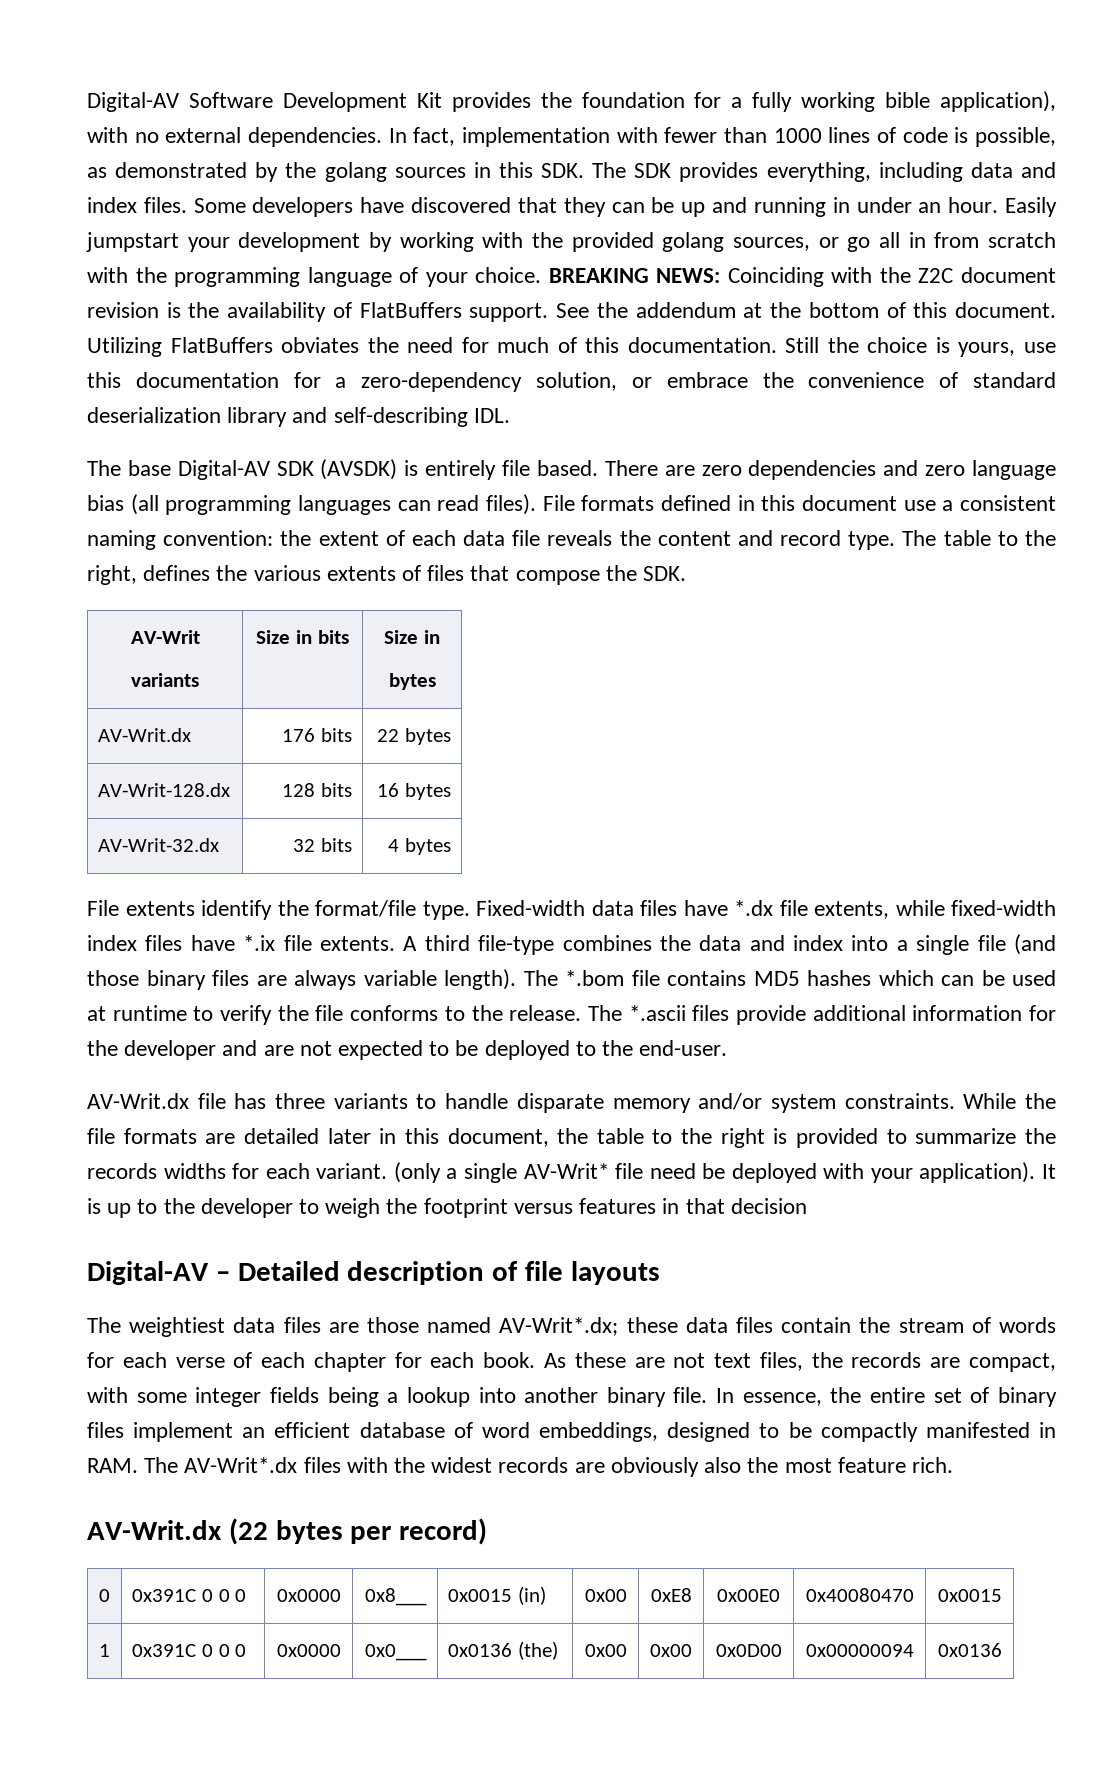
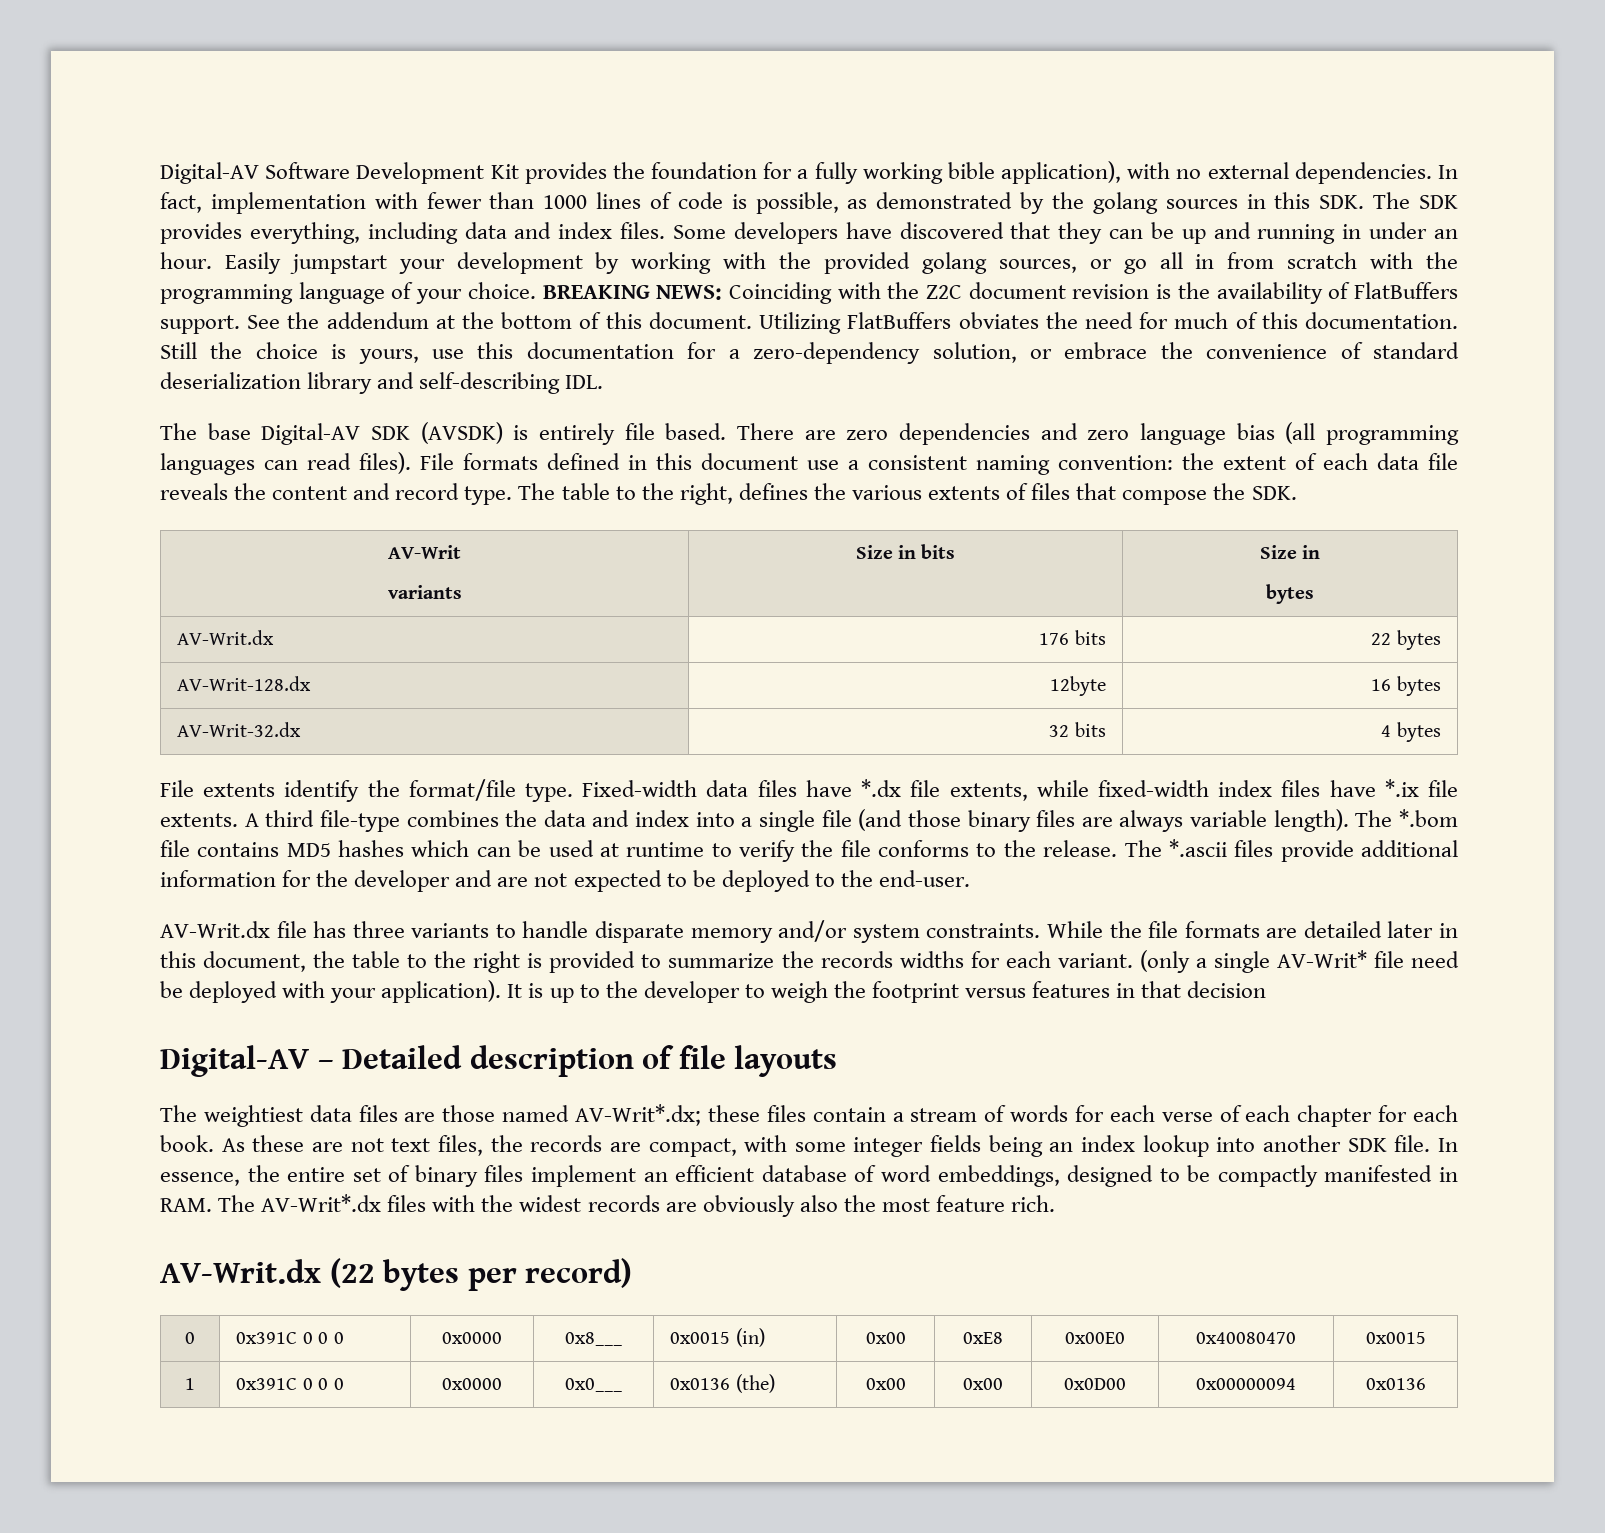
[282,783,352,797] 128 bits -> [1049,676,1106,696] 12byte
[685,1317,728,1333] data -> (760, 1113) none
[859,1317,891,1333] the -> [892,1112,904,1122] a
[387,1392,399,1403] a -> [1049,1135,1136,1152] an index
[606,1387,666,1407] binary -> [1347,1138,1387,1152] SDK

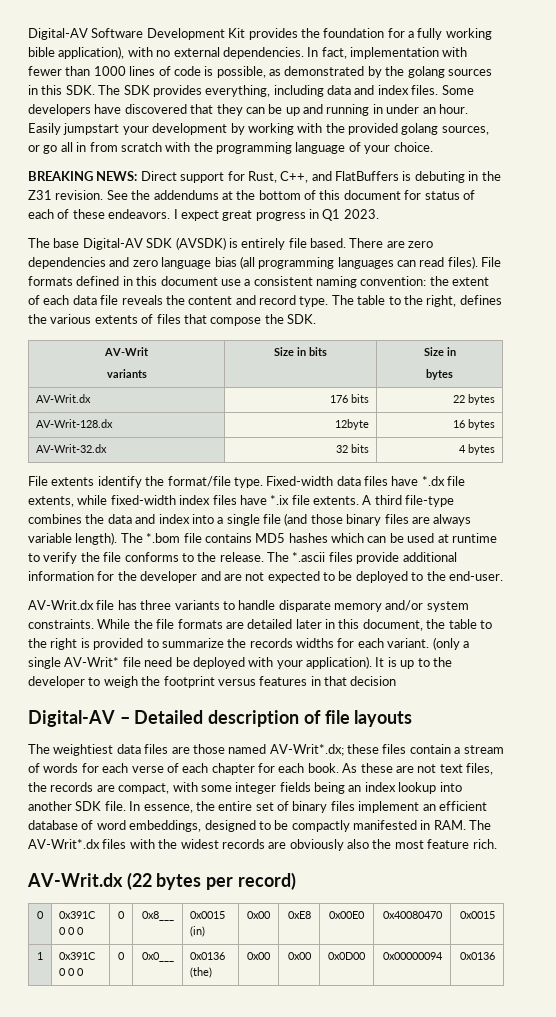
(536, 290) none -> (433, 147) //
[728,282,1459,304] [160,315,240,334] Coinciding with the Z2C document revision is the availability of FlatBuffers support. -> [140,171,501,183] [28,190,104,200] Direct support for Rust, C++, and FlatBuffers is debuting in the Z31 revision.
[326,312,429,329] addendum -> [153,190,219,200] addendums
[648,312,1458,334] [160,342,1459,364] [160,372,604,394] document. Utilizing FlatBuffers obviates the need for much of this documentation. Still the choice is yours, use this documentation for a zero-dependency solution, or embrace the convenience of standard deserialization library and self-describing IDL. -> [343,190,475,200] [28,209,379,221] document for status of each of these endeavors. I expect great progress in Q1 2023.
[442,1332,502,1344] 0x0000 -> [118,911,125,919] 0
[442,1378,502,1390] 0x0000 -> [118,952,125,960] 0

